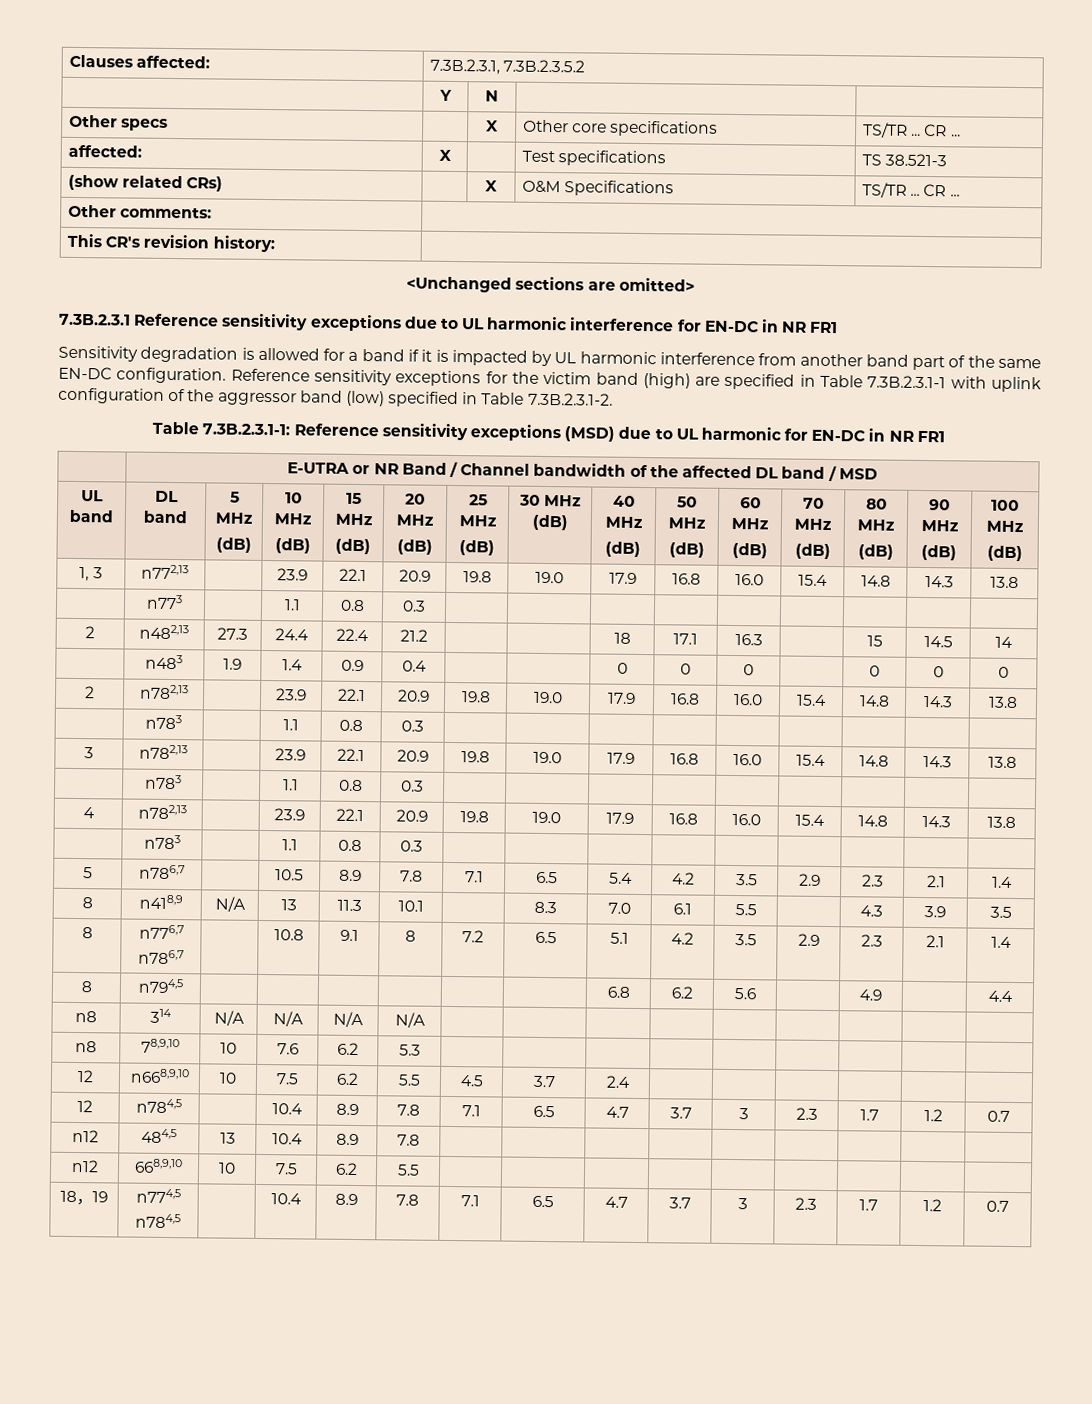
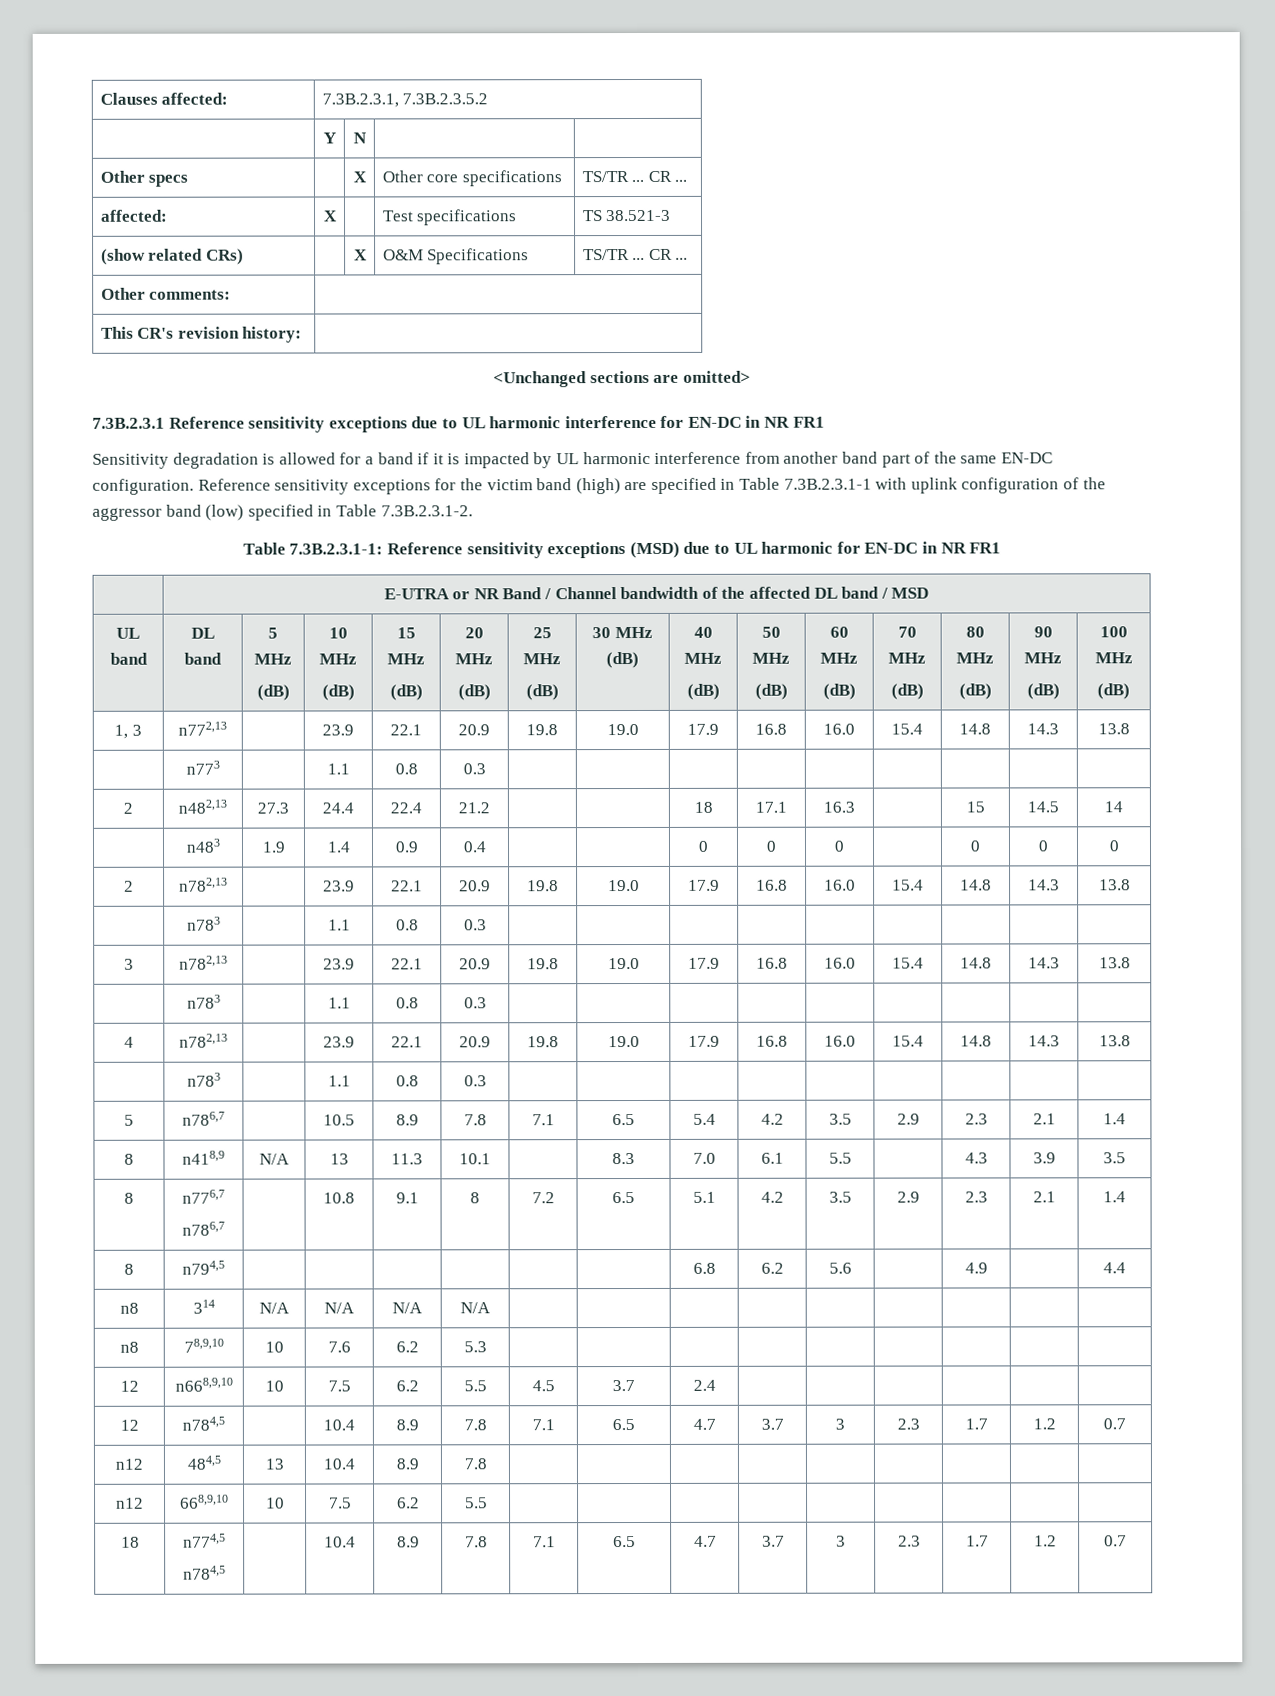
[76,1191,108,1206] ，19 -> (140, 1542) none

